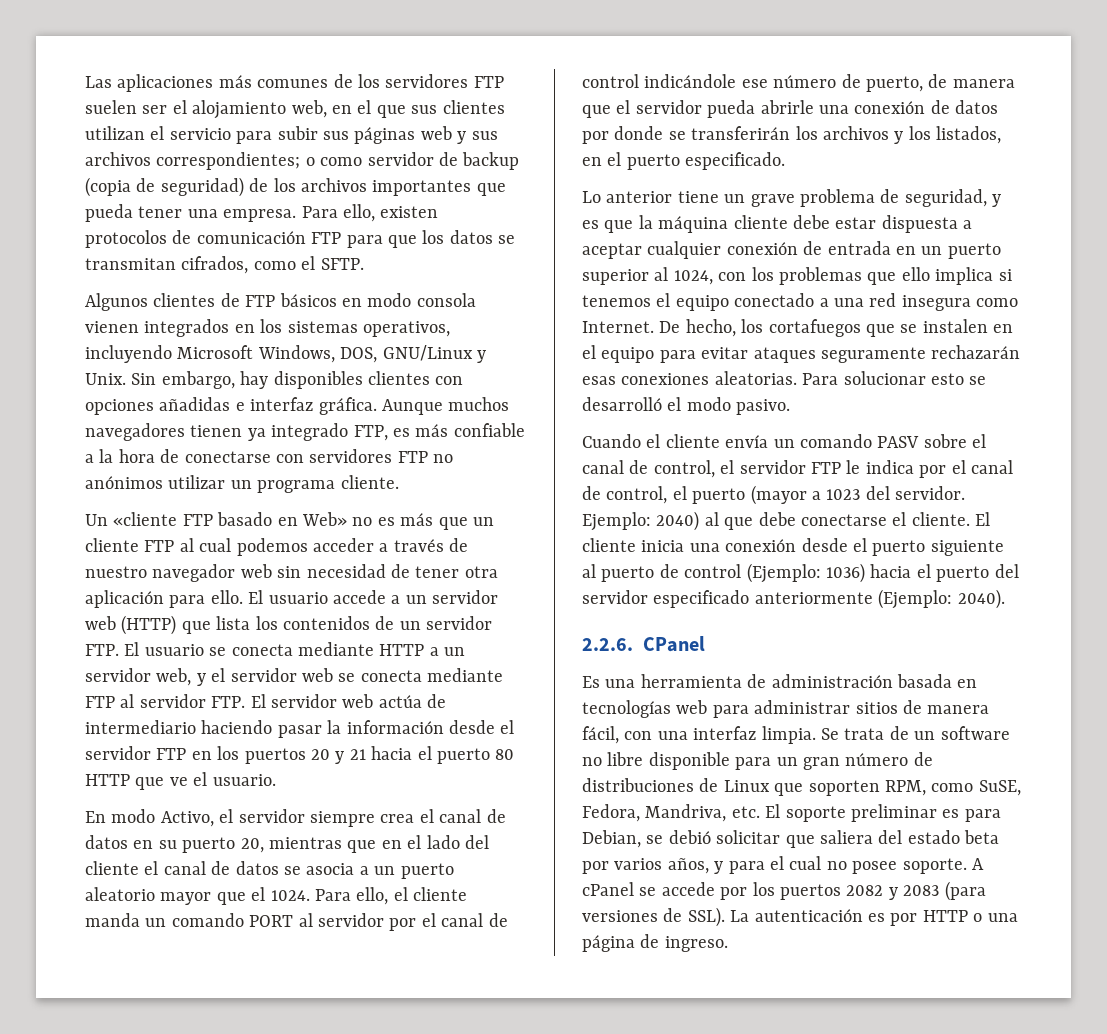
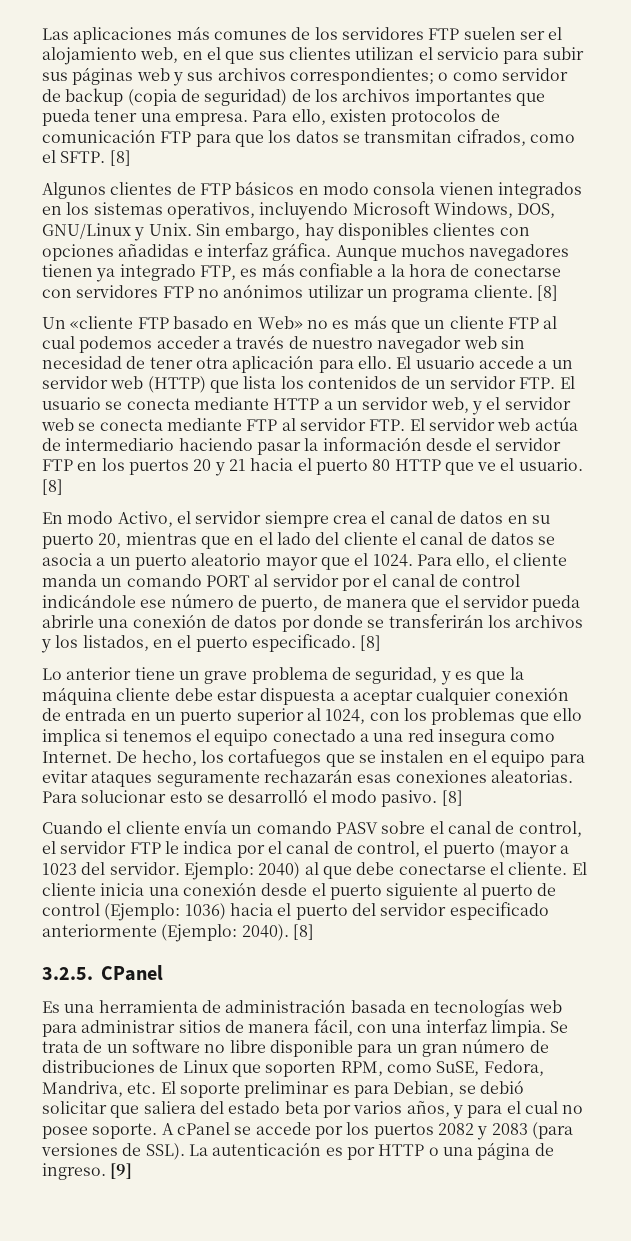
(364, 264) none -> [109,150,131,166] [8]
(399, 482) none -> [536,285,558,301] [8]
(276, 780) none -> [42,479,63,495] [8]
(786, 161) none -> [360,635,382,651] [8]
(791, 407) none -> [441,790,463,806] [8]
[582,638,633,651] // 2.2.6. -> [292,924,314,940] [42,967,93,980] [8] // 3.2.5.
(728, 944) none -> [110,1163,133,1179] [9]

